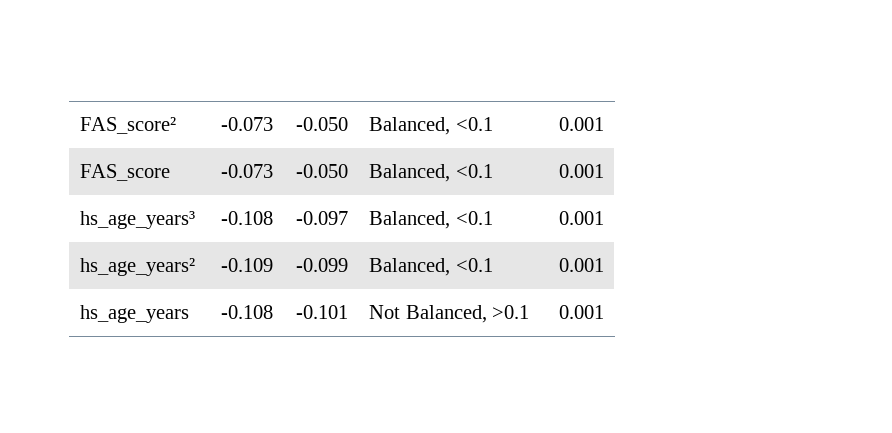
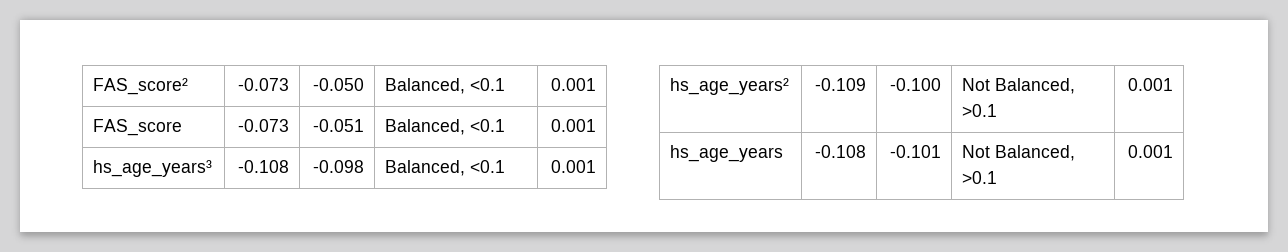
[295,164,348,178] -0.050 -> [312,119,364,132] -0.051
[295,211,348,225] -0.097 -> [312,160,364,173] -0.098
[295,258,348,272] [369,258,493,276] -0.099 | Balanced, <0.1 -> [889,78,941,91] [962,78,1076,94] [962,104,998,117] -0.100 | Not Balanced, >0.1

